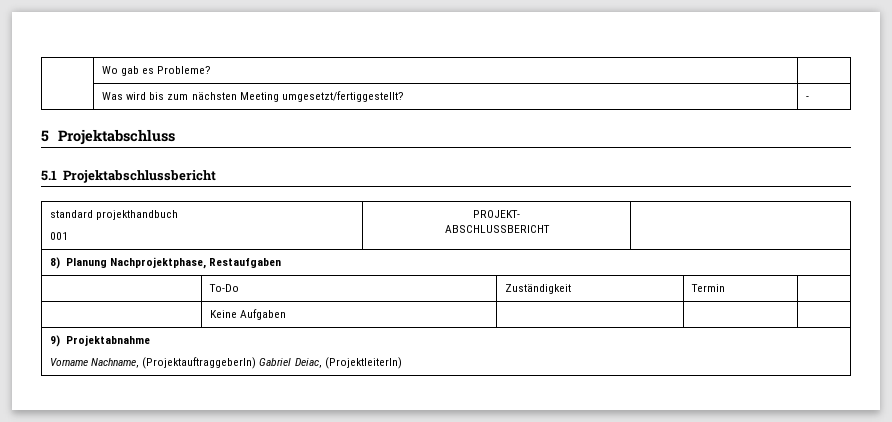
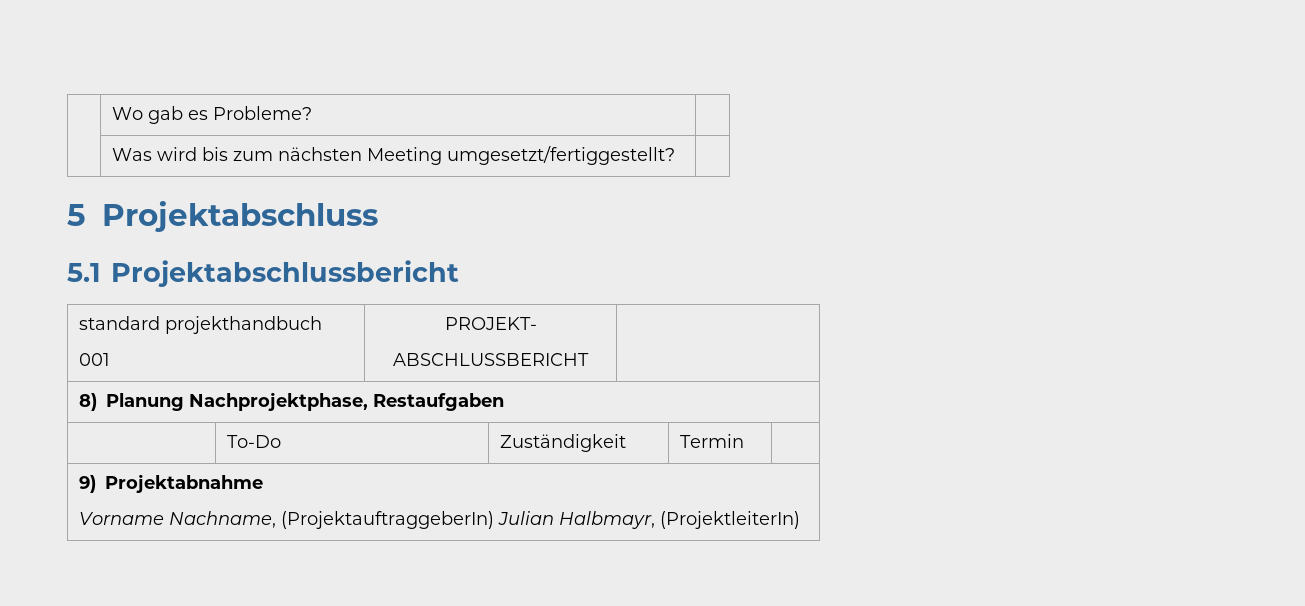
[806,96,810,100] - -> (675, 155) none
[210,309,287,320] // | Keine Aufgaben | | | -> (744, 441) none
[259,358,322,368] Gabriel Deiac, -> [497,511,655,529] Julian Halbmayr,

